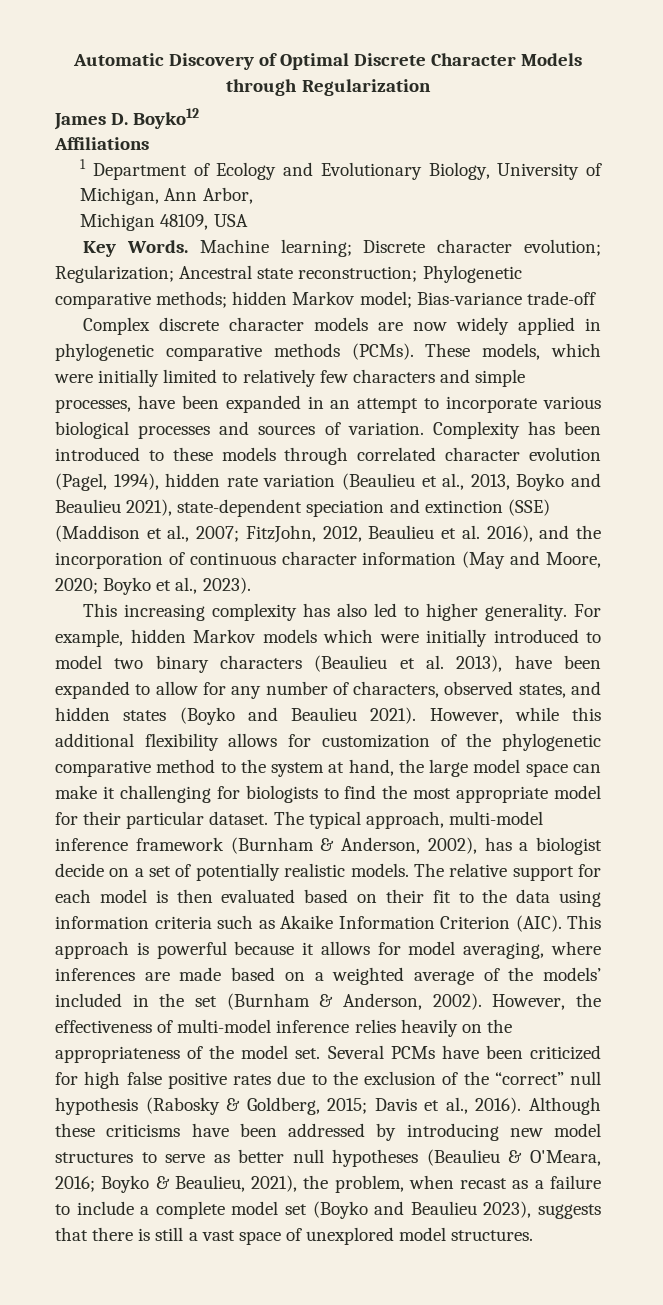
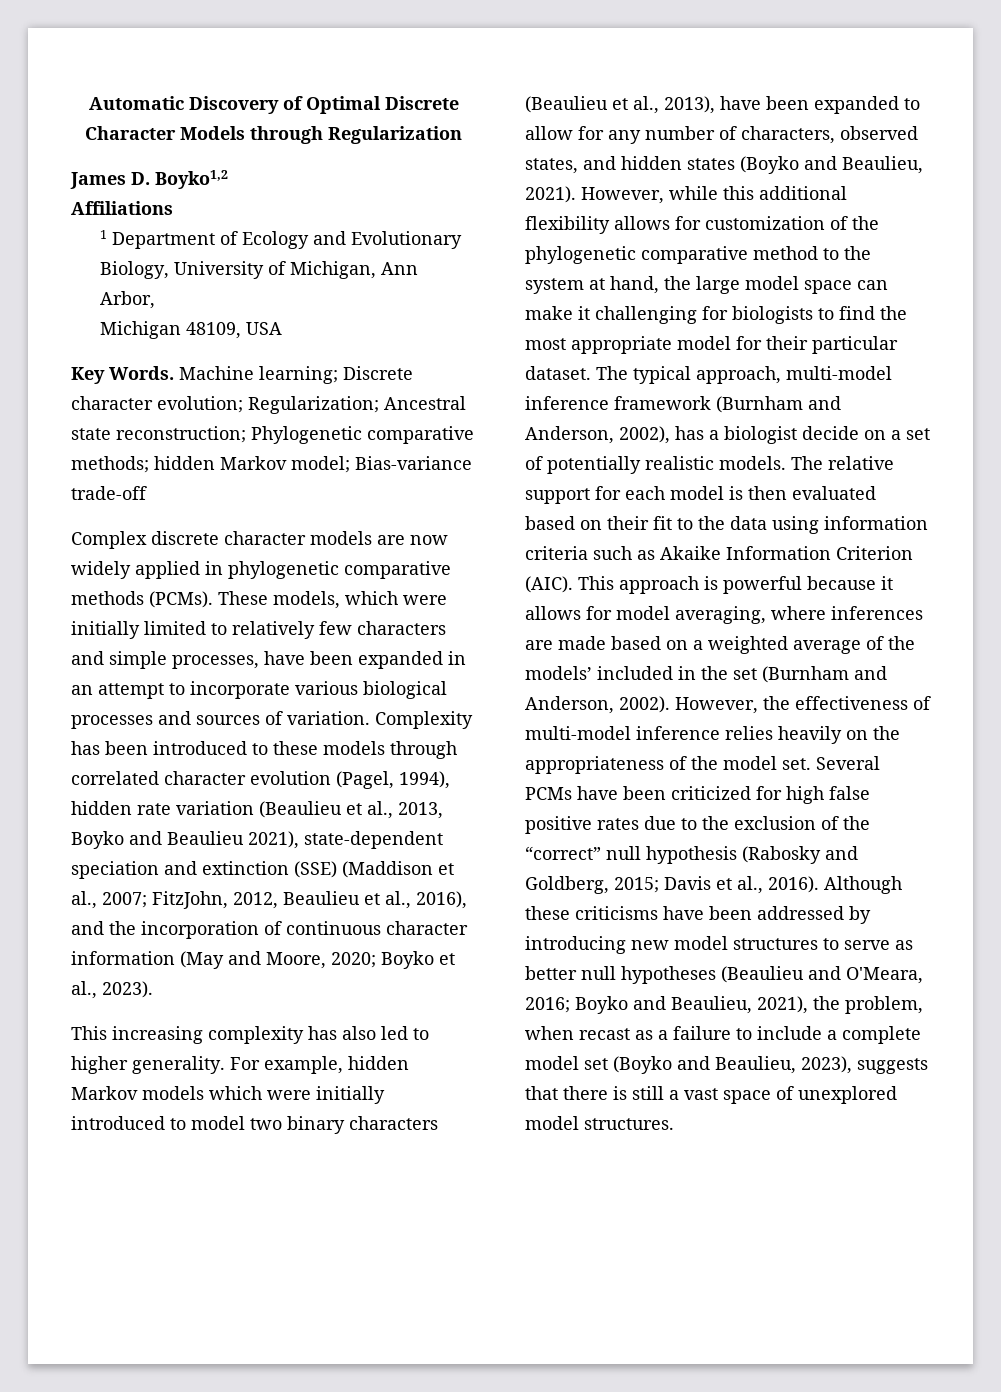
[133,108,200,129] Boyko12 -> [155,170,228,189] Boyko1,2
[461,525,480,539] al. -> [385,891,411,909] al.,
[425,655,444,669] al. -> [633,96,659,114] al.,
[291,707,357,721] Beaulieu -> [842,156,923,174] Beaulieu,
[320,838,335,851] & -> [808,396,841,410] and
[319,994,334,1007] & -> [854,666,887,680] and
[226,1098,241,1111] & -> [825,846,858,860] and
[508,1150,523,1163] & -> [808,966,841,980] and
[155,1176,170,1189] & -> [633,996,666,1010] and
[410,1201,477,1215] Beaulieu -> [715,1056,796,1074] Beaulieu,

